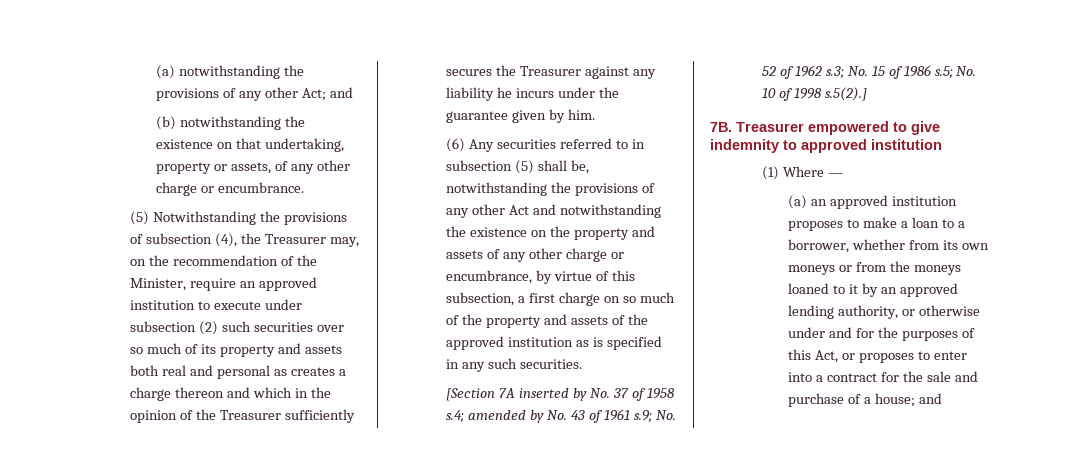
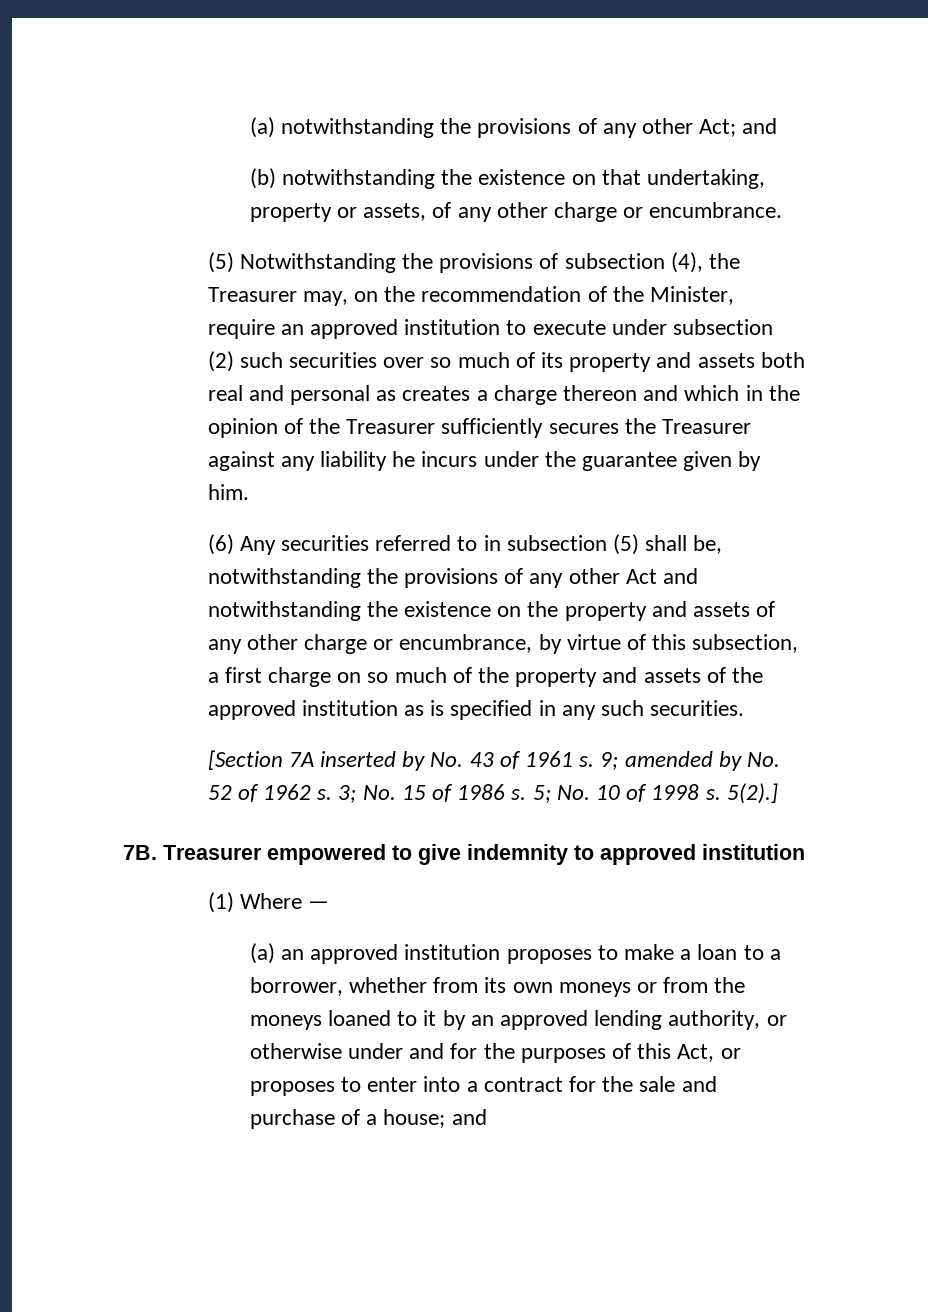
[612,388,675,401] [446,409,652,423] 37 of 1958 s.4; amended by No. 43 of 1961 s.9; -> [469,751,742,771] 43 of 1961 s. 9; amended by
[825,66,844,79] s.3; -> [317,785,357,803] s. 3;
[934,66,953,79] s.5; -> [511,785,551,803] s. 5;
[824,87,867,101] s.5(2).] -> [705,783,778,804] s. 5(2).]

